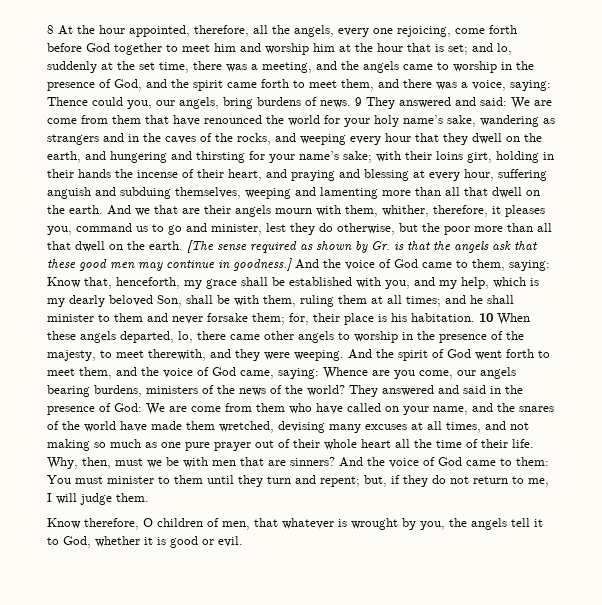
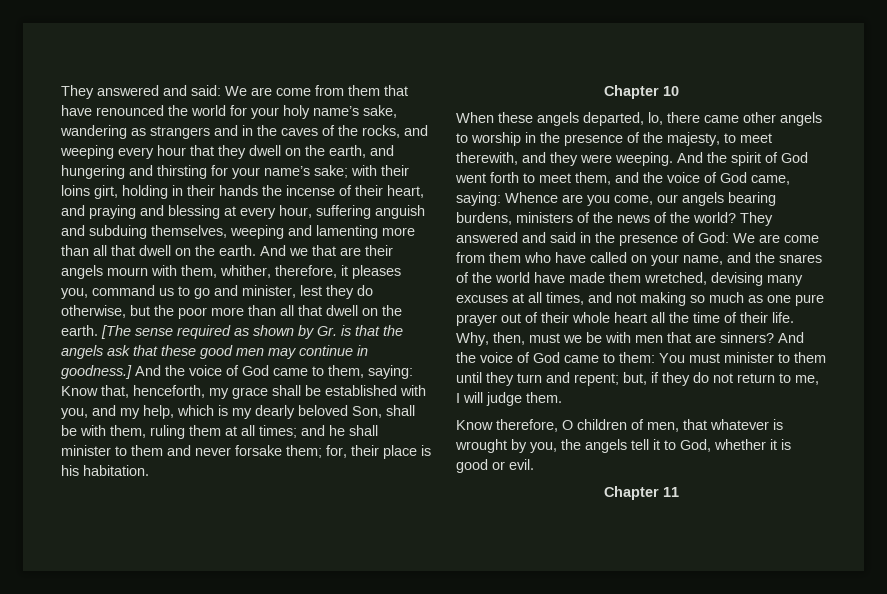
[47,25,517,37] [47,43,512,55] [47,61,534,73] [47,79,551,91] [47,97,362,109] 8 At the hour appointed, therefore, all the angels, every one rejoicing, come forth before God together to meet him and worship him at the hour that is set; and lo, suddenly at the set time, there was a meeting, and the angels came to worship in the presence of God, and the spirit came forth to meet them, and there was a voice, saying: Thence could you, our angels, bring burdens of news. 9 -> (61, 92) none
(475, 317) none -> [603,85,659,99] // Chapter
(493, 317) none -> (679, 91) //
(243, 541) none -> [603,486,679,500] // Chapter 11

